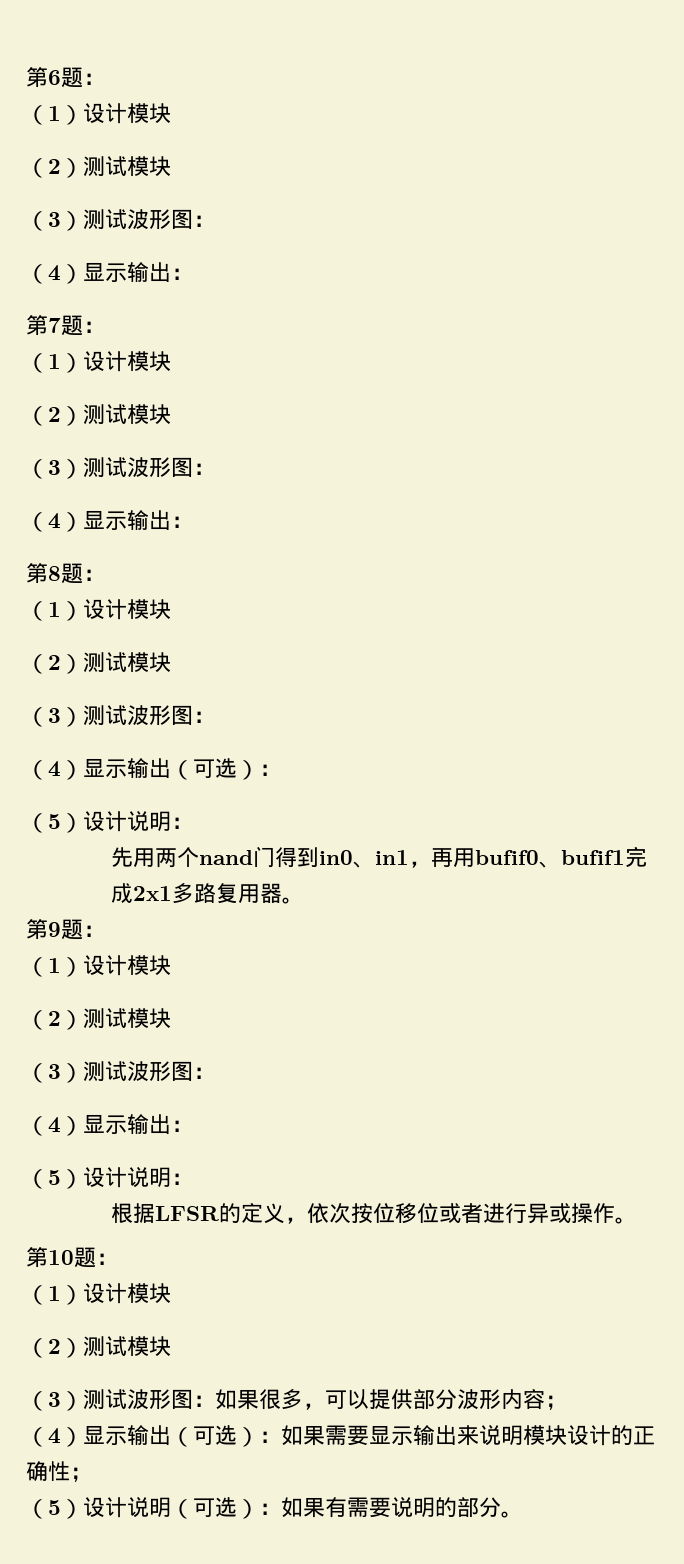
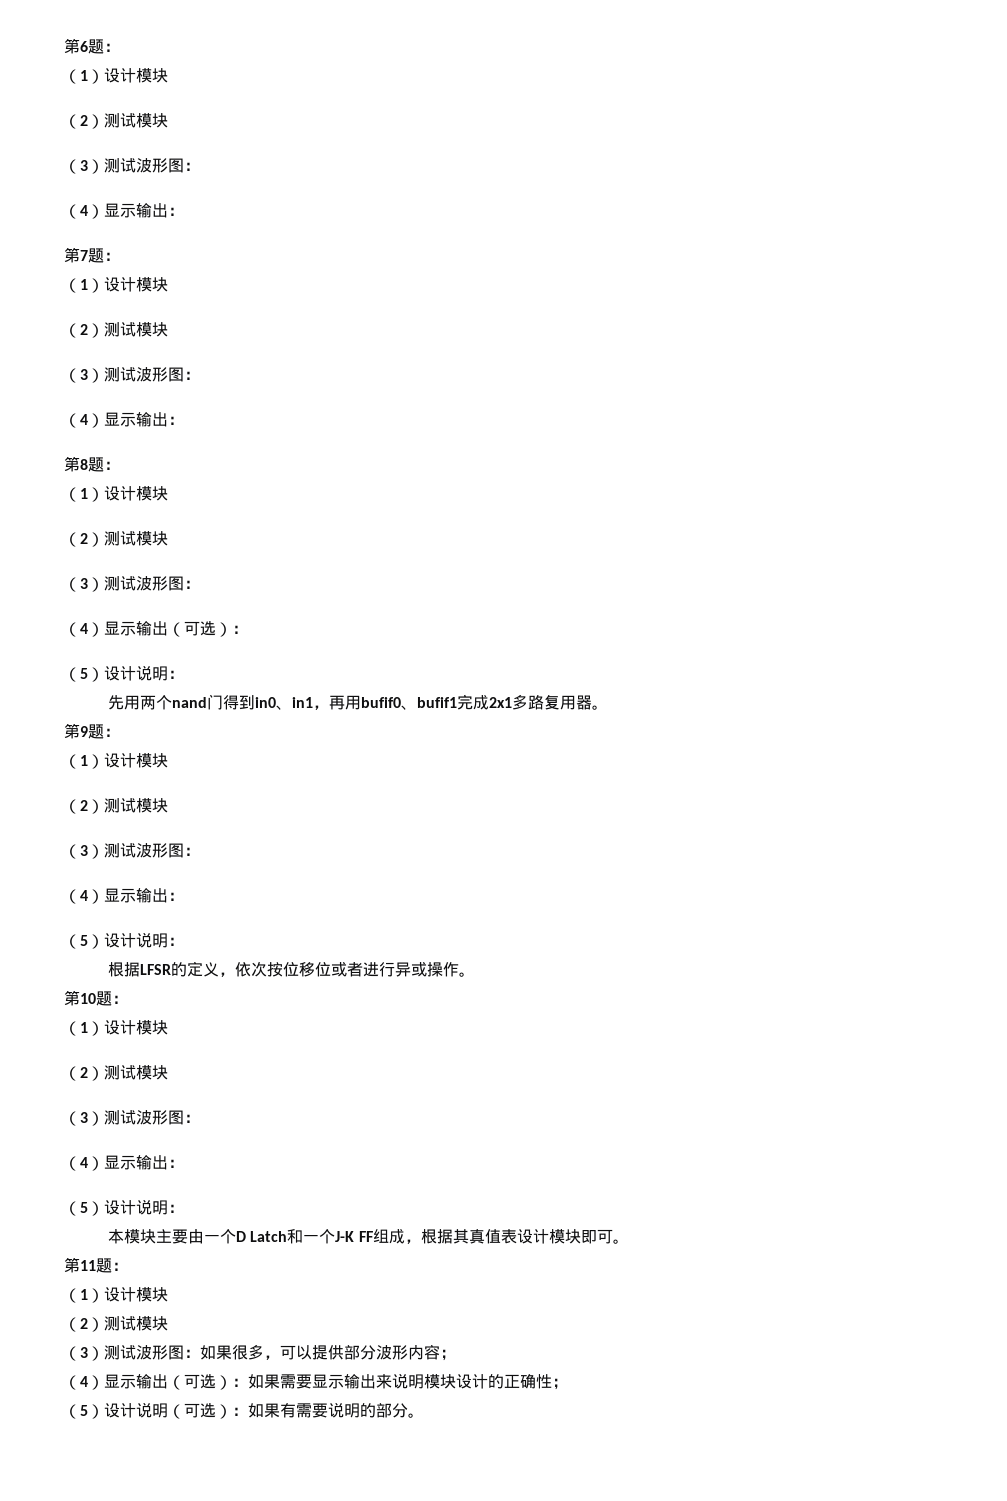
(215, 1401) none -> [64,1155,184,1171] [64,1199,184,1216] [107,1229,629,1244] [64,1257,128,1273] [64,1287,168,1303] [64,1316,168,1332] [64,1345,200,1361] // （4）显示输出： // （5）设计说明： // 本模块主要由一个D Latch和一个J-K FF组成，根据其真值表设计模块即可。 // 第11题： // （1）设计模块 // （2）测试模块 // （3）测试波形图：

